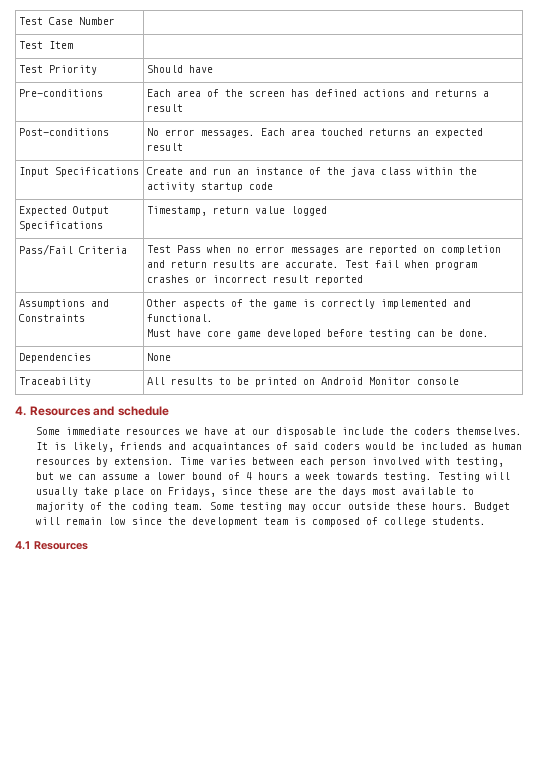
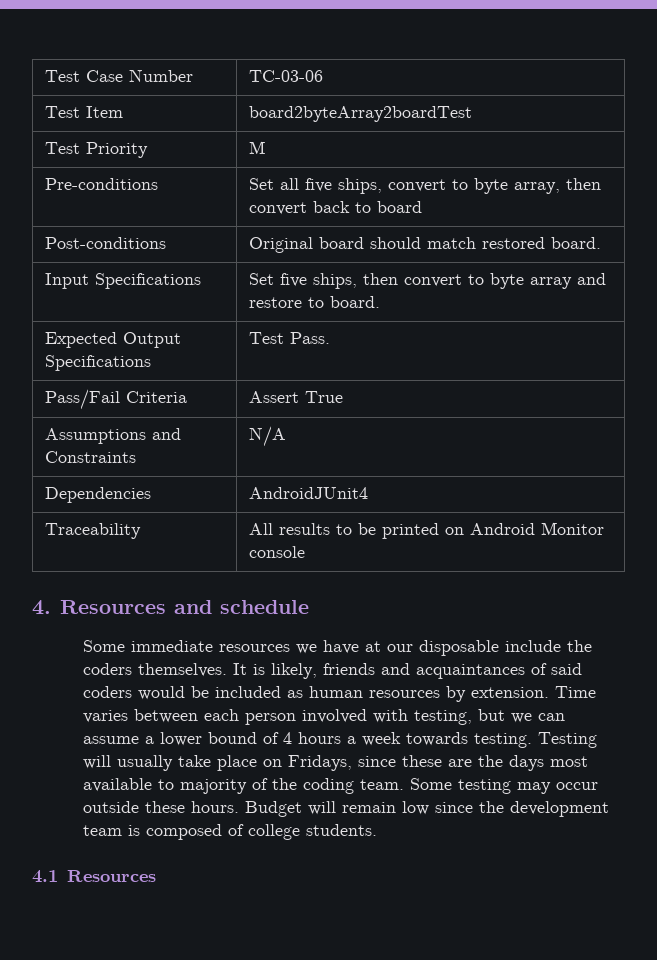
(115, 21) none -> [249,70,324,82] TC-03-06
(73, 45) none -> [249,106,473,122] board2byteArray2boardTest
[146,65,213,73] Should have -> [249,141,266,154] M
[146,89,489,97] [146,104,183,112] [18,128,109,136] [146,128,483,138] [146,143,183,151] [18,167,139,177] [146,167,477,177] [146,182,273,192] [18,206,109,216] [18,221,103,231] [146,206,327,216] [18,244,127,255] [146,245,501,255] [146,260,477,270] [146,275,363,285] [18,299,109,309] [18,314,85,322] [146,299,471,309] [146,314,213,322] [146,329,489,339] Each area of the screen has defined actions and returns a result // Post-conditions | No error messages. Each area touched returns an expected result // Input Specifications | Create and run an instance of the java class within the activity startup code // Expected Output Specifications | Timestamp, return value logged // Pass/Fail Criteria | Test Pass when no error messages are reported on completion and return results are accurate. Test fail when program crashes or incorrect result reported // Assumptions and Constraints | Other aspects of the game is correctly implemented and functional. // Must have core game developed before testing can be done. -> [249,178,602,194] [249,201,423,215] [45,237,167,249] [249,237,602,253] [45,273,202,289] [249,273,607,289] [249,296,381,308] [45,332,182,348] [45,355,152,371] [249,332,331,344] [45,389,188,410] [249,391,344,403] [45,428,182,444] [45,451,137,463] [249,426,287,447] Set all five ships, convert to byte array, then convert back to board // Post-conditions | Original board should match restored board. // Input Specifications | Set five ships, then convert to byte array and restore to board. // Expected Output Specifications | Test Pass. // Pass/Fail Criteria | Assert True // Assumptions and Constraints | N/A
[146,353,171,361] | None -> [249,487,369,499] | AndroidJUnit4

